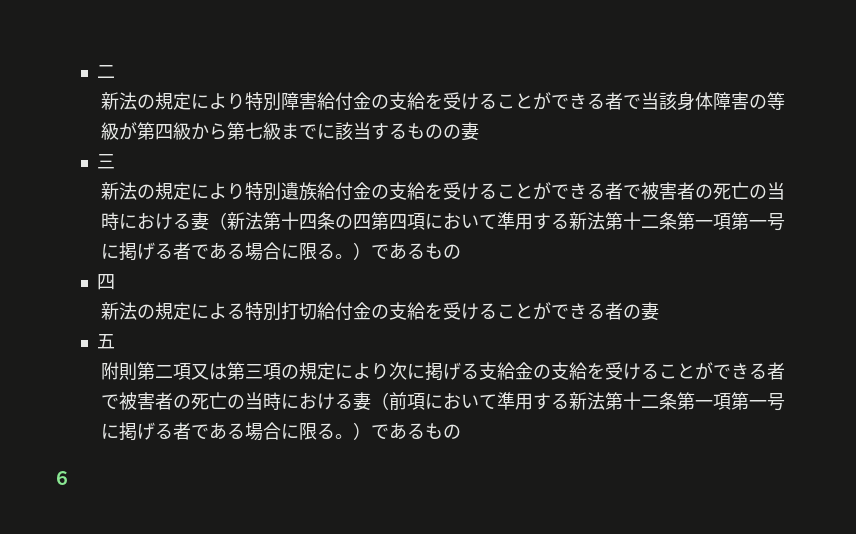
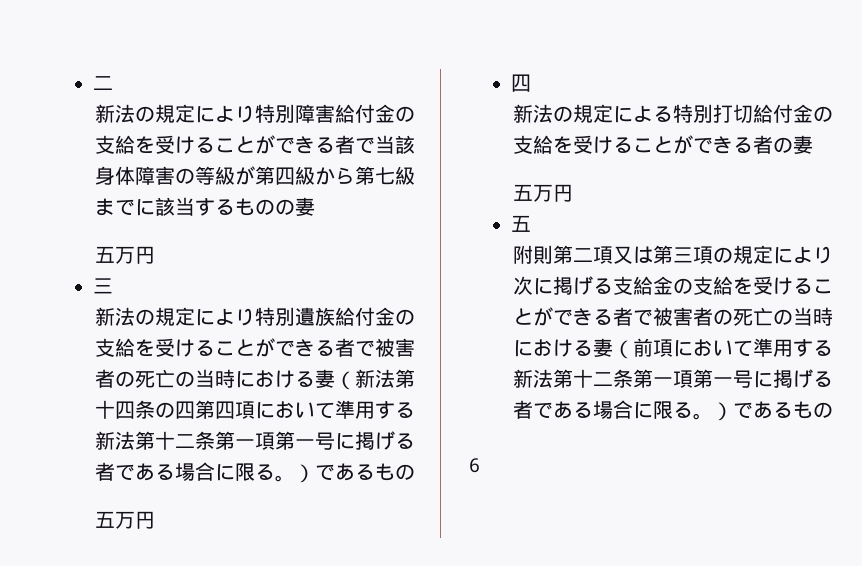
(480, 131) none -> [94,246,155,264] // 五万円
(462, 251) none -> [94,511,155,529] // 五万円
(660, 311) none -> [512,184,573,202] // 五万円

